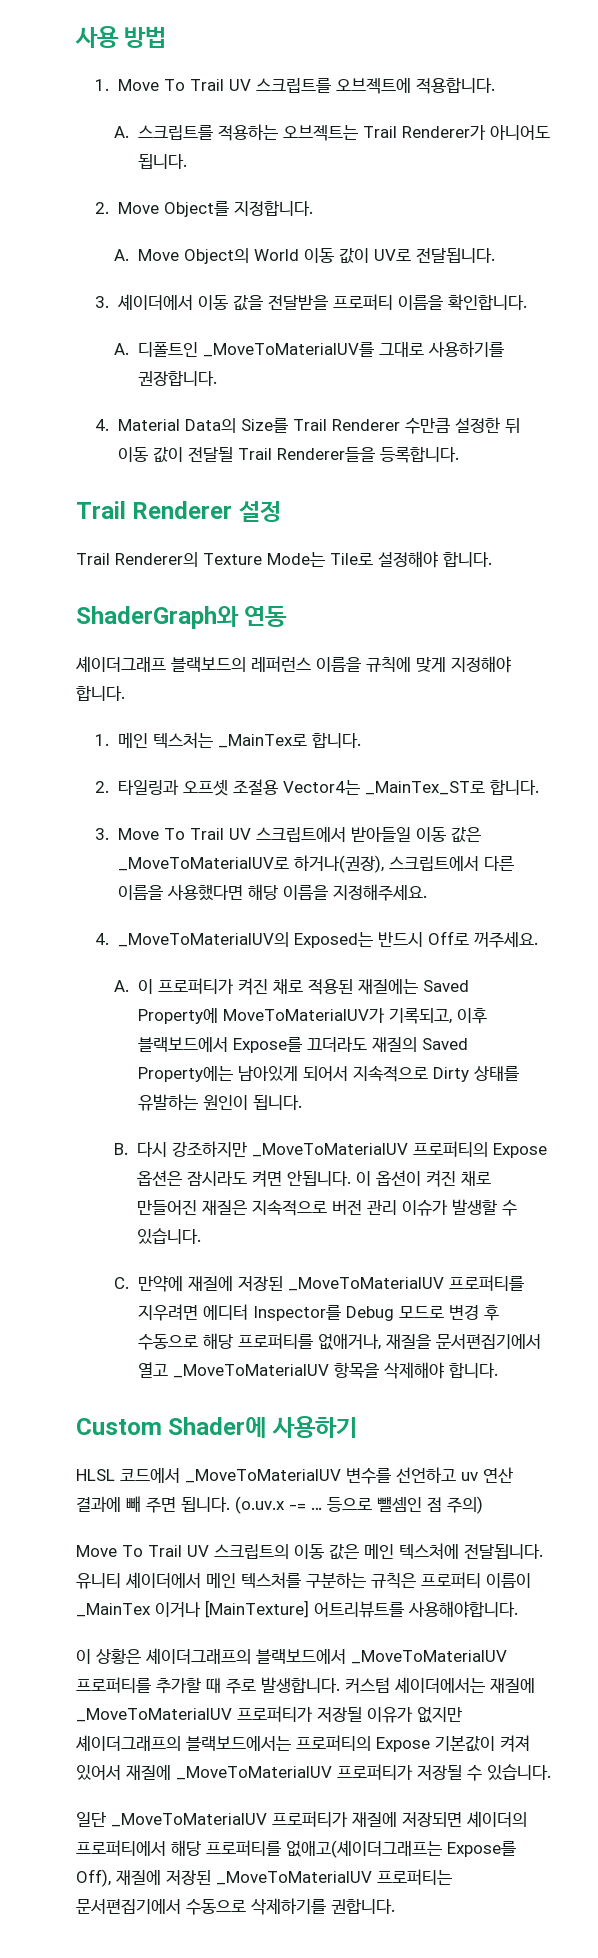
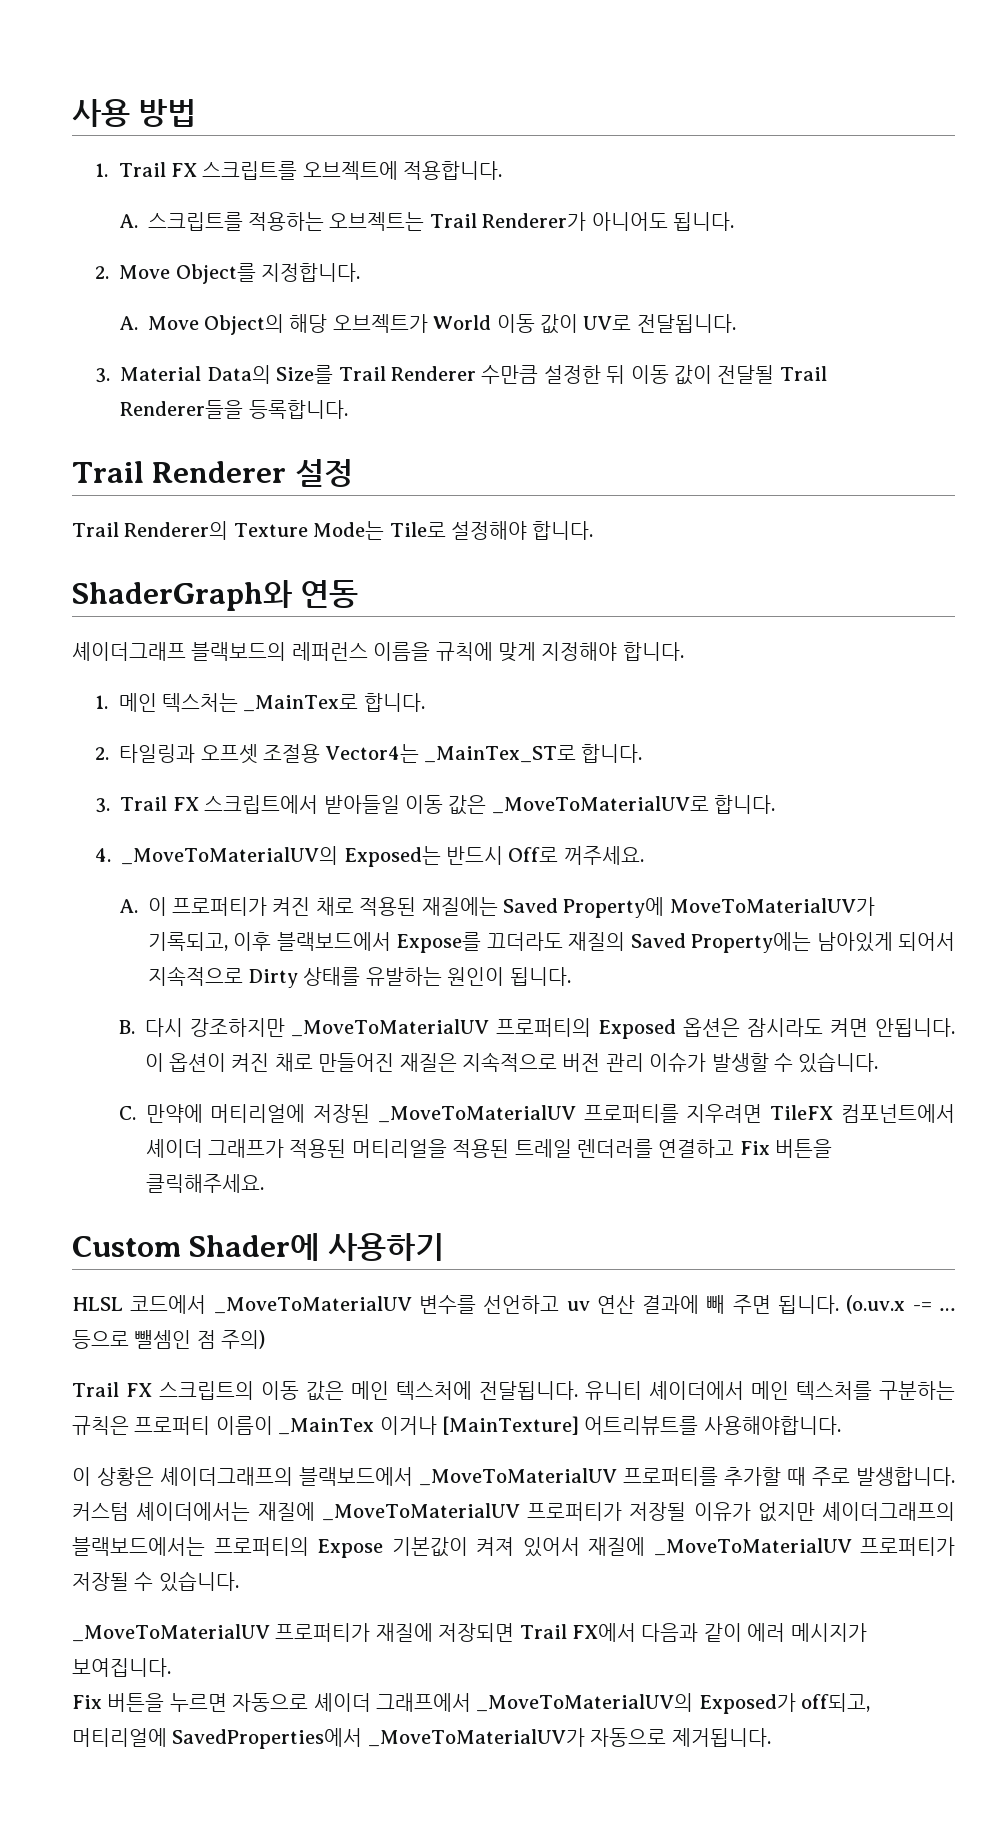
[117,79,251,91] Move To Trail UV -> [118,162,198,177] Trail FX
(249, 256) none -> [289,314,428,333] 해당 오브젝트가
[116,294,527,311] [114,341,504,357] [137,370,217,386] [95,419,110,431] 셰이더에서 이동 값을 전달받을 프로퍼티 이름을 확인합니다. // A. 디폴트인 _MoveToMaterialUV를 그대로 사용하기를 권장합니다. // 4. -> (111, 375) none
[117,828,251,840] Move To Trail UV -> [120,796,199,811] Trail FX
[293,855,514,873] [117,884,427,901] 하거나(권장), 스크립트에서 다른 이름을 사용했다면 해당 이름을 지정해주세요. -> [714,795,776,814] 합니다.
[492,1143,547,1158] Expose -> [598,1019,677,1039] Exposed
[187,1276,233,1291] 재질에 -> [210,1104,306,1123] 머티리얼에
[202,1304,499,1321] [137,1333,541,1350] [137,1362,498,1379] 에디터 Inspector를 Debug 모드로 변경 후 수동으로 해당 프로퍼티를 없애거나, 재질을 문서편집기에서 열고 _MoveToMaterialUV 항목을 삭제해야 합니다. -> [770,1104,956,1123] [145,1139,833,1158] [145,1174,264,1193] TileFX 컴포넌트에서 셰이더 그래프가 적용된 머티리얼을 적용된 트레일 렌더러를 연결하고 Fix 버튼을 클릭해주세요.
[76,1545,209,1557] Move To Trail UV -> [72,1382,152,1397] Trail FX
[76,1812,106,1827] 일단 -> (239, 1581) none
[466,1811,527,1827] [76,1840,516,1858] [76,1869,452,1887] [76,1898,395,1915] 셰이더의 프로퍼티에서 해당 프로퍼티를 없애고(셰이더그래프는 Expose를 Off), 재질에 저장된 _MoveToMaterialUV 프로퍼티는 문서편집기에서 수동으로 삭제하기를 권합니다. -> [519,1623,867,1642] [72,1658,171,1677] [72,1693,871,1714] [72,1728,771,1749] Trail FX에서 다음과 같이 에러 메시지가 보여집니다. // Fix 버튼을 누르면 자동으로 셰이더 그래프에서 _MoveToMaterialUV의 Exposed가 off되고, 머티리얼에 SavedProperties에서 _MoveToMaterialUV가 자동으로 제거됩니다.

